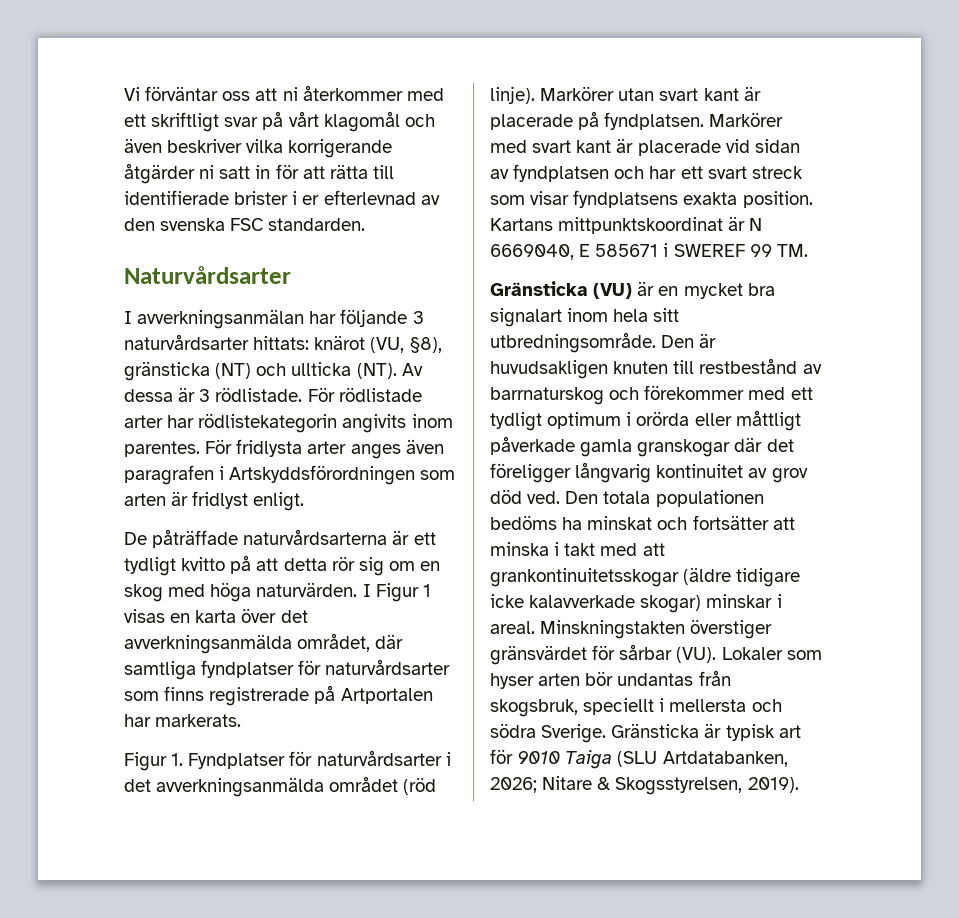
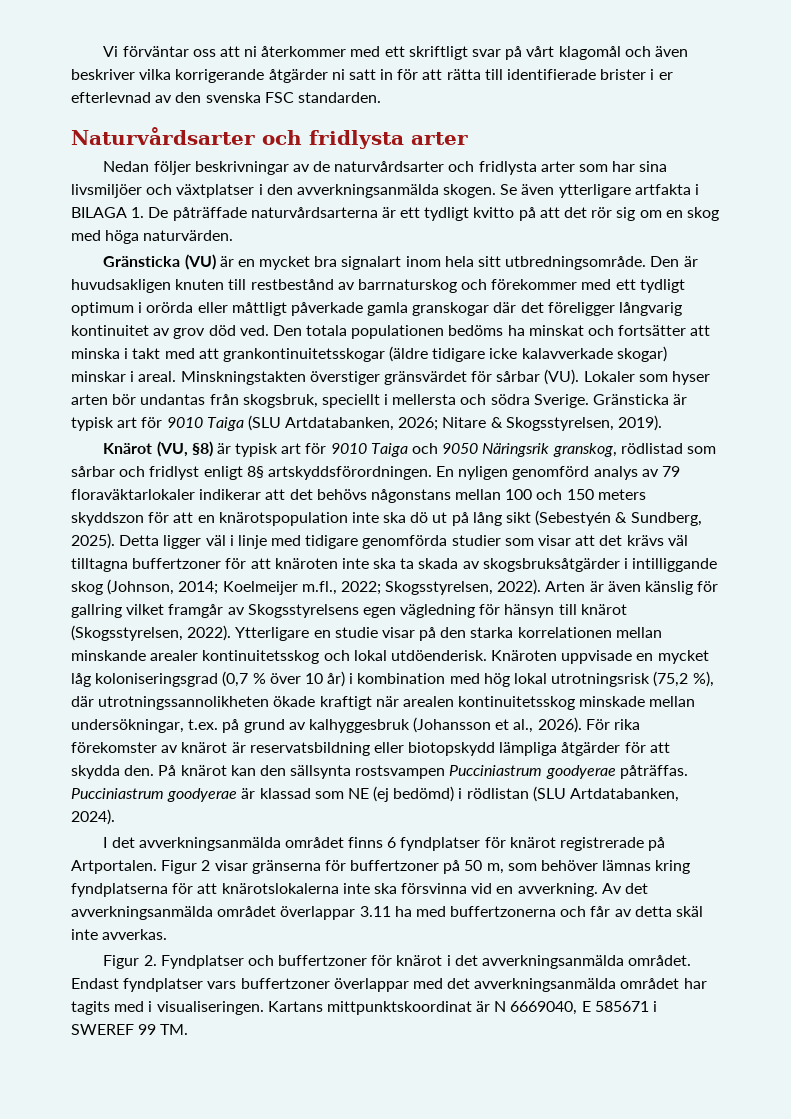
[124,309,424,329] [124,334,442,353] [124,361,423,381] [124,387,422,402] [124,413,453,433] [124,439,444,459] [124,465,456,485] [124,491,305,511] // I avverkningsanmälan har följande 3 naturvårdsarter hittats: knärot (VU, §8), gränsticka (NT) och ullticka (NT). Av dessa är 3 rödlistade. För rödlistade arter har rödlistekategorin angivits inom parentes. För fridlysta arter anges även paragrafen i Artskyddsförordningen som arten är fridlyst enligt. // -> [262,130,468,149] [103,161,668,175] [71,184,700,198] [71,207,145,218] och fridlysta arter // Nedan följer beskrivningar av de naturvårdsarter och fridlysta arter som har sina livsmiljöer och växtplatser i den avverkningsanmälda skogen. Se även ytterligare artfakta i BILAGA 1.
[283,558,327,571] detta -> [564,207,588,218] det
[362,583,431,602] [124,608,308,623] [124,633,404,654] [124,659,451,680] [124,685,433,706] [124,714,242,727] [124,750,451,771] [124,776,437,797] [490,86,761,104] [490,111,784,130] [490,138,800,156] [490,164,803,182] [490,190,813,208] [490,216,763,234] [490,243,808,260] I Figur 1 visas en karta över det avverkningsanmälda området, där samtliga fyndplatser för naturvårdsarter som finns registrerade på Artportalen har markerats. // Figur 1. Fyndplatser för naturvårdsarter i det avverkningsanmälda området (röd linje). Markörer utan svart kant är placerade på fyndplatsen. Markörer med svart kant är placerade vid sidan av fyndplatsen och har ett svart streck som visar fyndplatsens exakta position. Kartans mittpunktskoordinat är N 6669040, E 585671 i SWEREF 99 TM. -> (234, 235) none
(799, 785) none -> [103,441,716,457] [71,466,681,480] [71,489,646,503] [71,510,702,526] [71,533,688,549] [71,558,718,572] [71,579,719,595] [71,604,627,618] [71,625,662,641] [71,650,709,664] [71,671,714,687] [71,696,696,710] [71,717,641,733] [71,742,670,756] [71,765,688,779] [71,786,680,802] [71,809,115,825] [103,837,666,851] [71,860,691,874] [71,883,649,897] [71,906,704,920] [71,929,168,940] [103,955,692,969] [71,978,707,992] [71,1001,658,1015] [71,1024,189,1035] // Knärot (VU, §8) är typisk art för 9010 Taiga och 9050 Näringsrik granskog, rödlistad som sårbar och fridlyst enligt 8§ artskyddsförordningen. En nyligen genomförd analys av 79 floraväktarlokaler indikerar att det behövs någonstans mellan 100 och 150 meters skyddszon för att en knärotspopulation inte ska dö ut på lång sikt (Sebestyén & Sundberg, 2025). Detta ligger väl i linje med tidigare genomförda studier som visar att det krävs väl tilltagna buffertzoner för att knäroten inte ska ta skada av skogsbruksåtgärder i intilliggande skog (Johnson, 2014; Koelmeijer m.fl., 2022; Skogsstyrelsen, 2022). Arten är även känslig för gallring vilket framgår av Skogsstyrelsens egen vägledning för hänsyn till knärot (Skogsstyrelsen, 2022). Ytterligare en studie visar på den starka korrelationen mellan minskande arealer kontinuitetsskog och lokal utdöenderisk. Knäroten uppvisade en mycket låg koloniseringsgrad (0,7 % över 10 år) i kombination med hög lokal utrotningsrisk (75,2 %), där utrotningssannolikheten ökade kraftigt när arealen kontinuitetsskog minskade mellan undersökningar, t.ex. på grund av kalhyggesbruk (Johansson et al., 2026). För rika förekomster av knärot är reservatsbildning eller biotopskydd lämpliga åtgärder för att skydda den. På knärot kan den sällsynta rostsvampen Pucciniastrum goodyerae påträffas. Pucciniastrum goodyerae är klassad som NE (ej bedömd) i rödlistan (SLU Artdatabanken, 2024). // I det avverkningsanmälda området finns 6 fyndplatser för knärot registrerade på Artportalen. Figur 2 visar gränserna för buffertzoner på 50 m, som behöver lämnas kring fyndplatserna för att knärotslokalerna inte ska försvinna vid en avverkning. Av det avverkningsanmälda området överlappar 3.11 ha med buffertzonerna och får av detta skäl inte avverkas. // Figur 2. Fyndplatser och buffertzoner för knärot i det avverkningsanmälda området. Endast fyndplatser vars buffertzoner överlappar med det avverkningsanmälda området har tagits med i visualiseringen. Kartans mittpunktskoordinat är N 6669040, E 585671 i SWEREF 99 TM.

